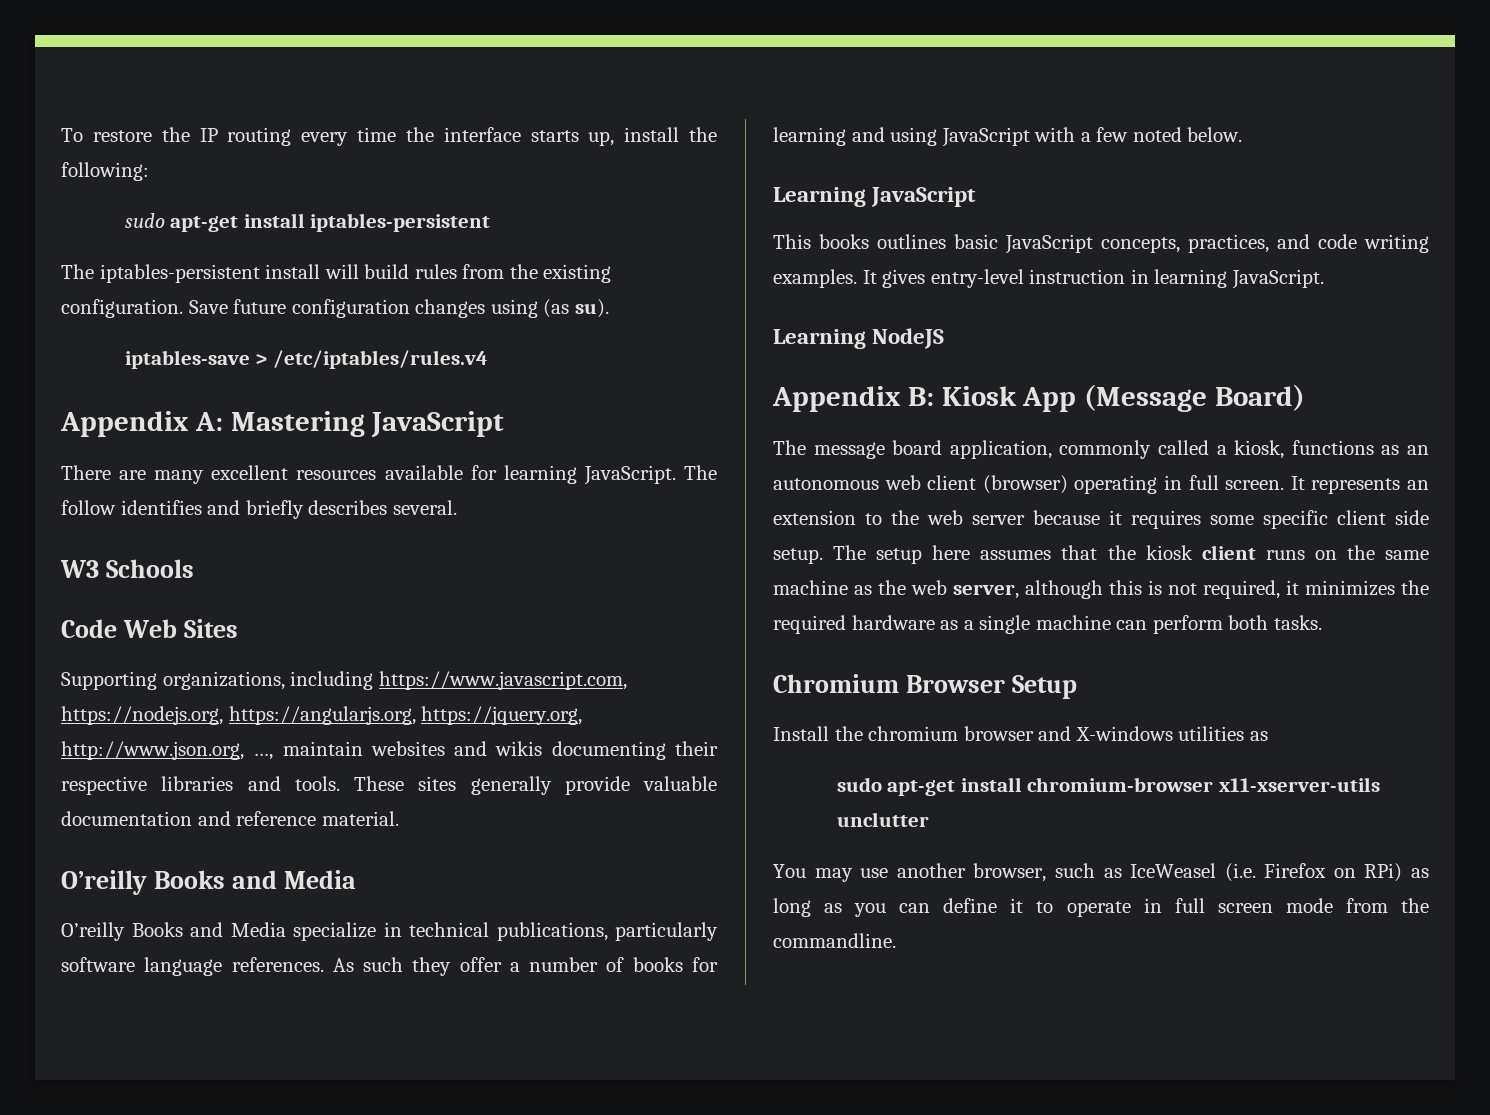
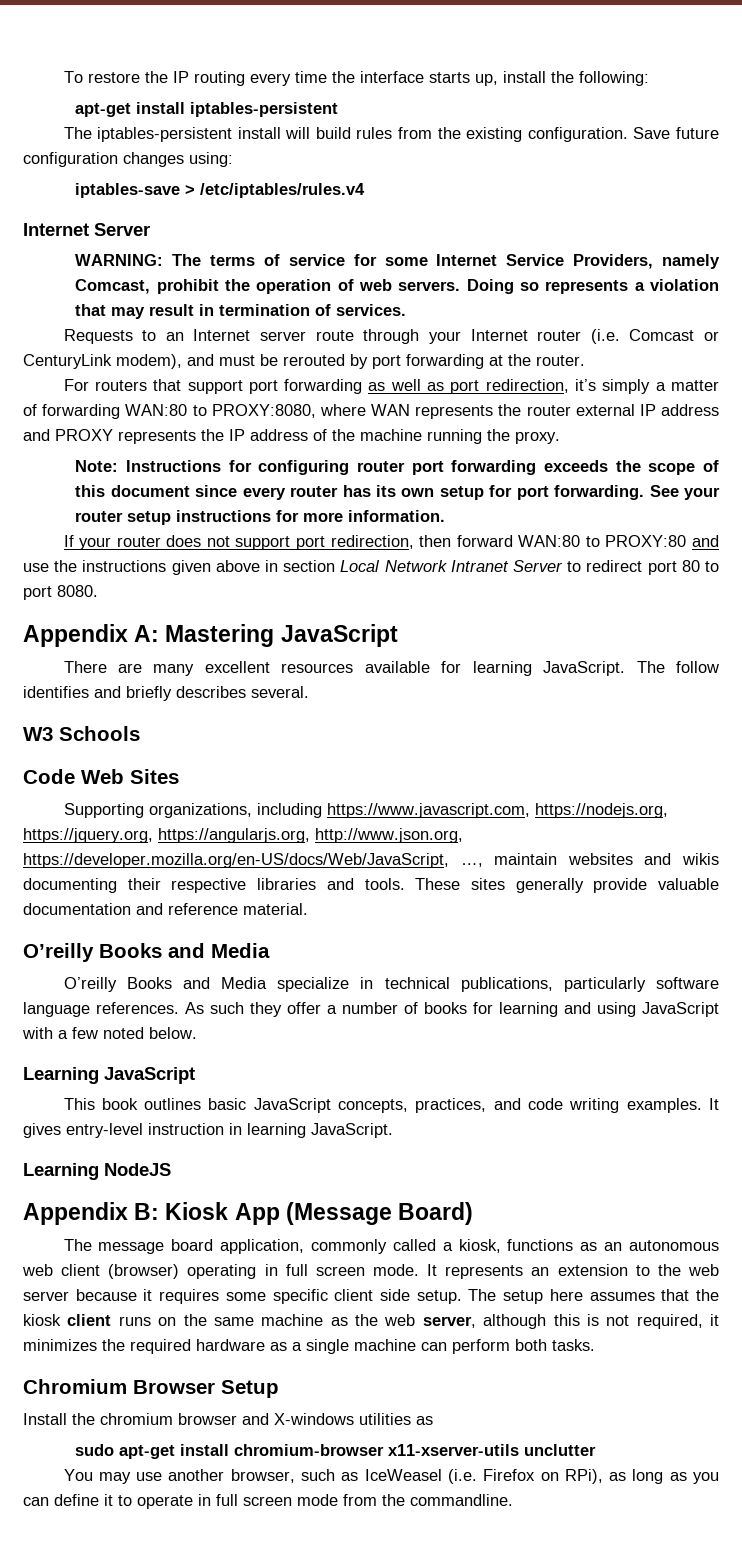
[124,213,165,228] sudo -> (649, 78) none
[490,299,609,318] using (as su). -> [189,152,233,167] using:
(488, 359) none -> [23,223,150,236] [75,254,720,269] [75,279,719,294] [75,304,407,319] [63,329,719,344] [23,354,585,369] [63,379,719,394] [23,404,719,419] [23,429,560,444] [75,460,719,475] [75,485,721,500] [75,510,446,525] [63,535,719,550] [23,560,720,575] [23,585,98,600] // Internet Server // WARNING: The terms of service for some Internet Service Providers, namely Comcast, prohibit the operation of web servers. Doing so represents a violation that may result in termination of services. // Requests to an Internet server route through your Internet router (i.e. Comcast or CenturyLink modem), and must be rerouted by port forwarding at the router. // For routers that support port forwarding as well as port redirection, it’s simply a matter of forwarding WAN:80 to PROXY:8080, where WAN represents the router external IP address and PROXY represents the IP address of the machine running the proxy. // Note: Instructions for configuring router port forwarding exceeds the scope of this document since every router has its own setup for port forwarding. See your router setup instructions for more information. // If your router does not support port redirection, then forward WAN:80 to PROXY:80 and use the instructions given above in section Local Network Intranet Server to redirect port 80 to port 8080.
[228,706,583,725] [61,741,244,760] https://angularjs.org, https://jquery.org, http://www.json.org, -> [23,828,463,843] [23,853,449,868] https://jquery.org, https://angularjs.org, http://www.json.org, https://developer.mozilla.org/en-US/docs/Web/JavaScript,
[819,234,869,249] books -> [101,1098,138,1110] book
[1225,480,1285,490] screen. -> [315,1264,420,1276] screen mode.
[1364,863,1403,882] RPi) -> [564,1469,603,1484] RPi),

